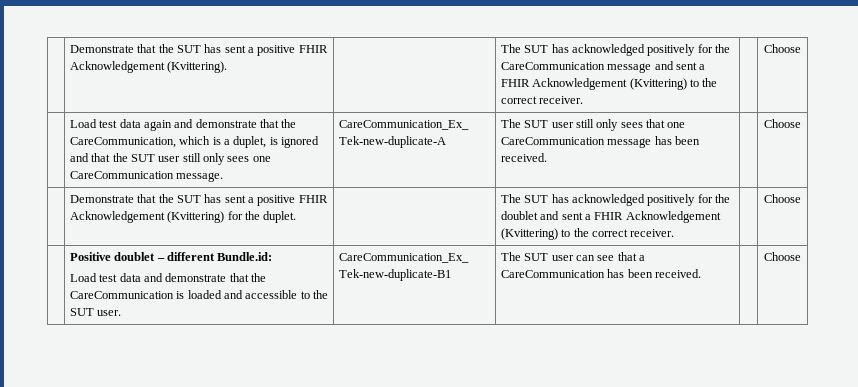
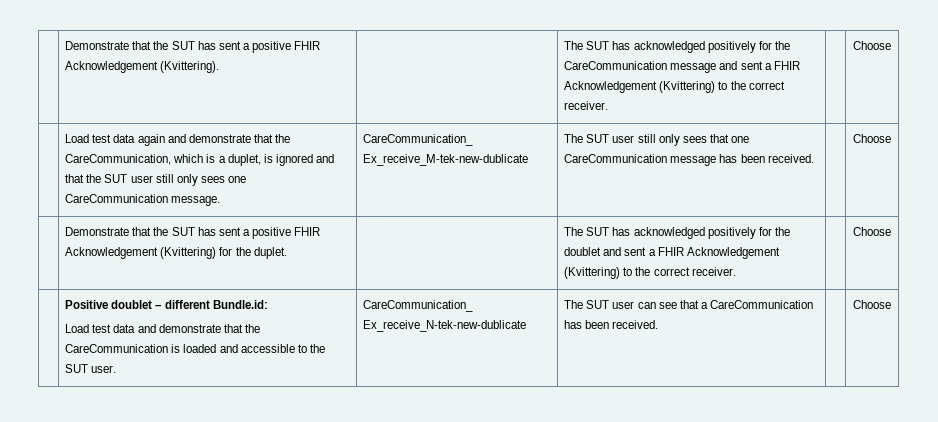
[338,120,469,130] [338,136,446,148] CareCommunication_Ex_ Tek-new-duplicate-A -> [363,134,474,146] [363,154,529,166] CareCommunication_ Ex_receive_M-tek-new-dublicate
[338,253,469,263] [338,269,451,281] CareCommunication_Ex_ Tek-new-duplicate-B1 -> [363,300,474,312] [363,320,527,332] CareCommunication_ Ex_receive_N-tek-new-dublicate

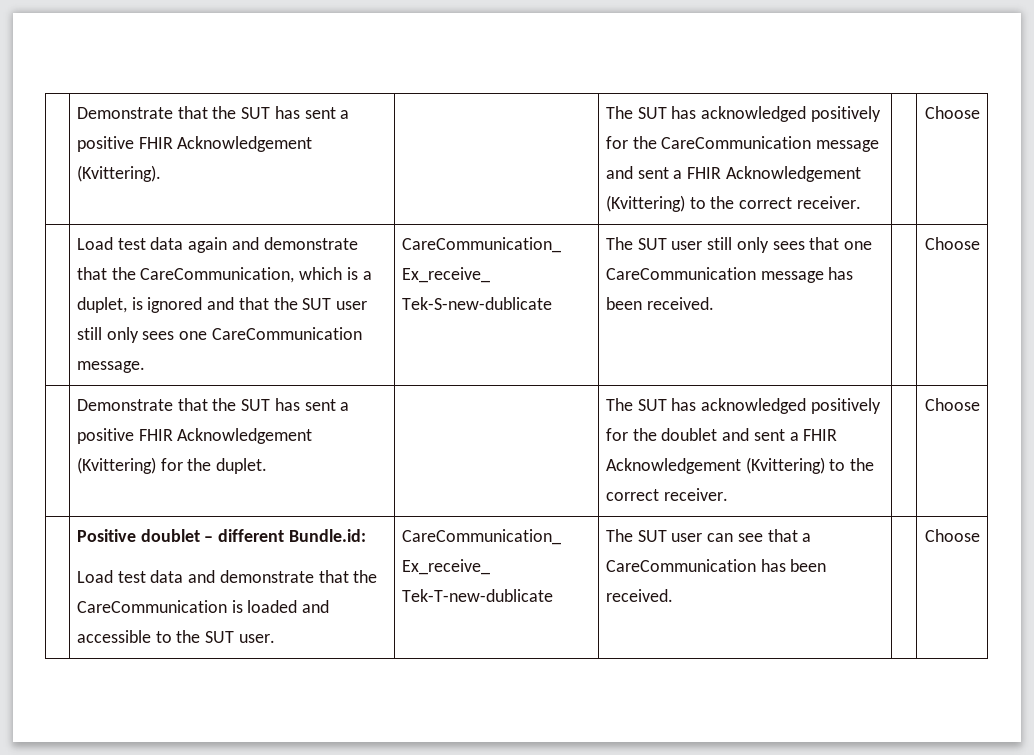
[363,154,529,166] Ex_receive_M-tek-new-dublicate -> [401,267,490,283] [401,297,552,310] Ex_receive_ Tek-S-new-dublicate
[363,320,527,332] Ex_receive_N-tek-new-dublicate -> [401,559,490,575] [401,589,553,602] Ex_receive_ Tek-T-new-dublicate

